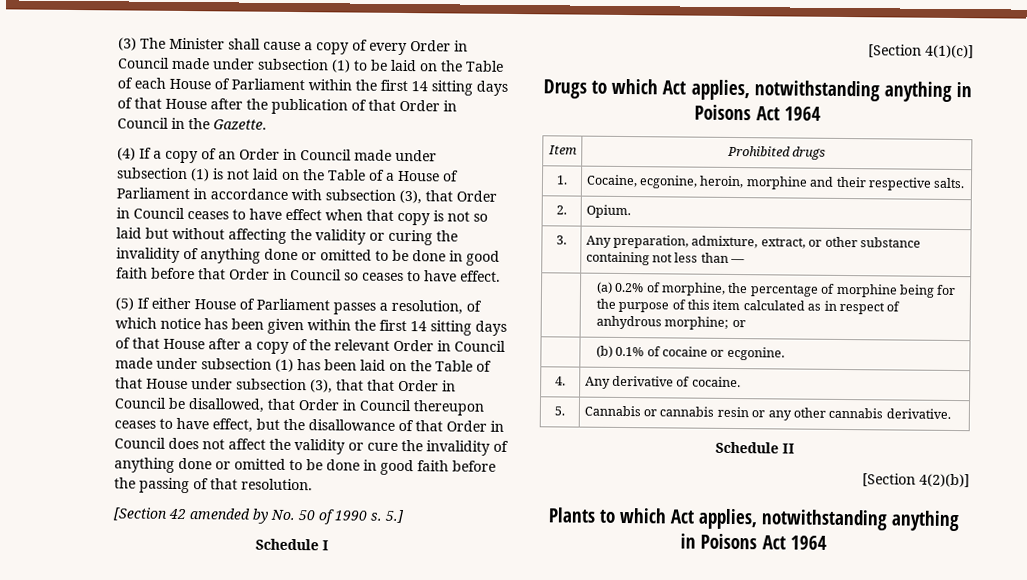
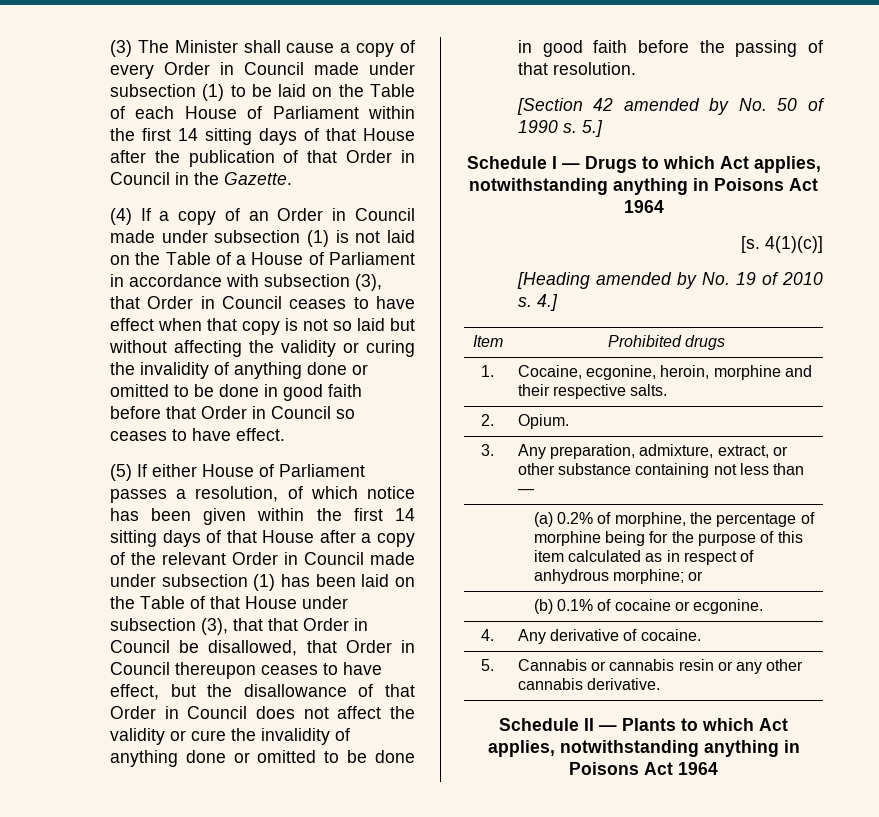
[868,44,974,59] // [Section 4(1)(c)] // -> [561,163,580,169] —
(821, 113) none -> [741,236,823,253] [516,272,823,289] [517,294,558,311] // [s. 4(1)(c)] // [Heading amended by No. 19 of 2010 s. 4.]
[862,473,970,488] // [Section 4(2)(b)] // -> [599,725,617,731] —

